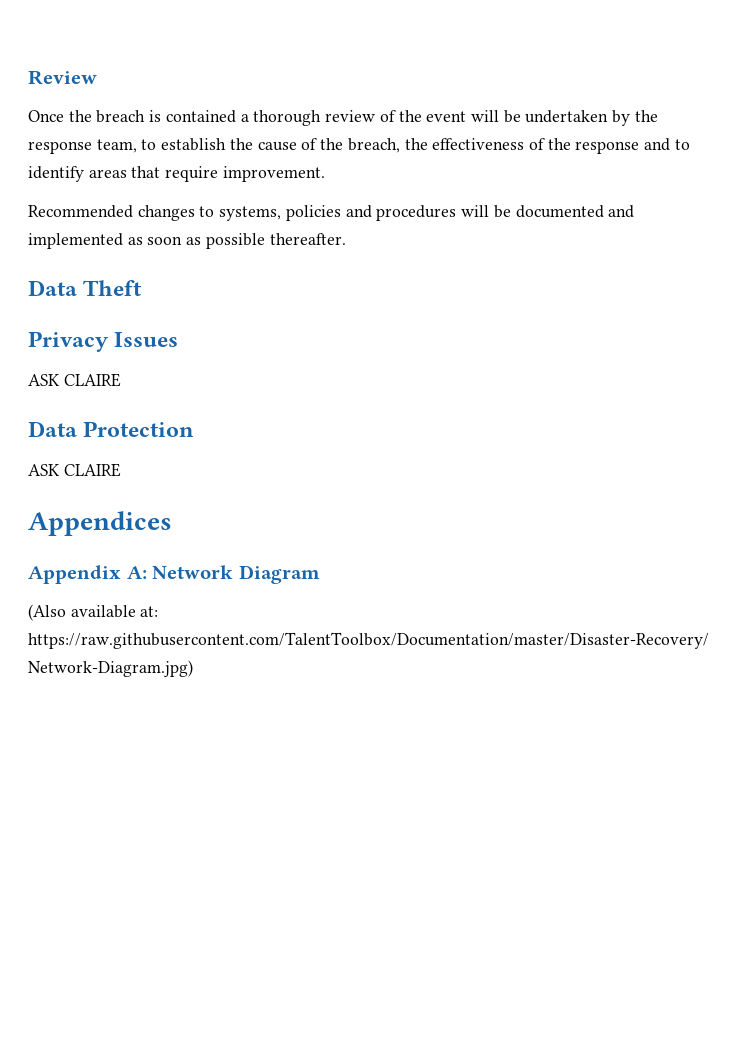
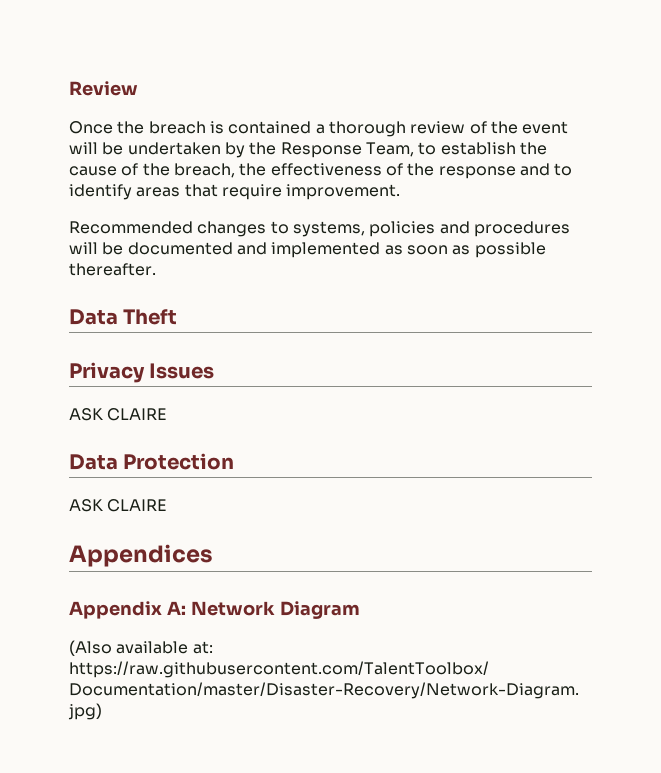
[28,139,137,154] response team, -> [280,142,414,158] Response Team,

